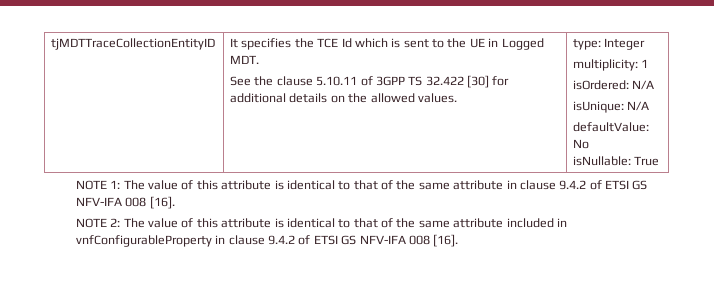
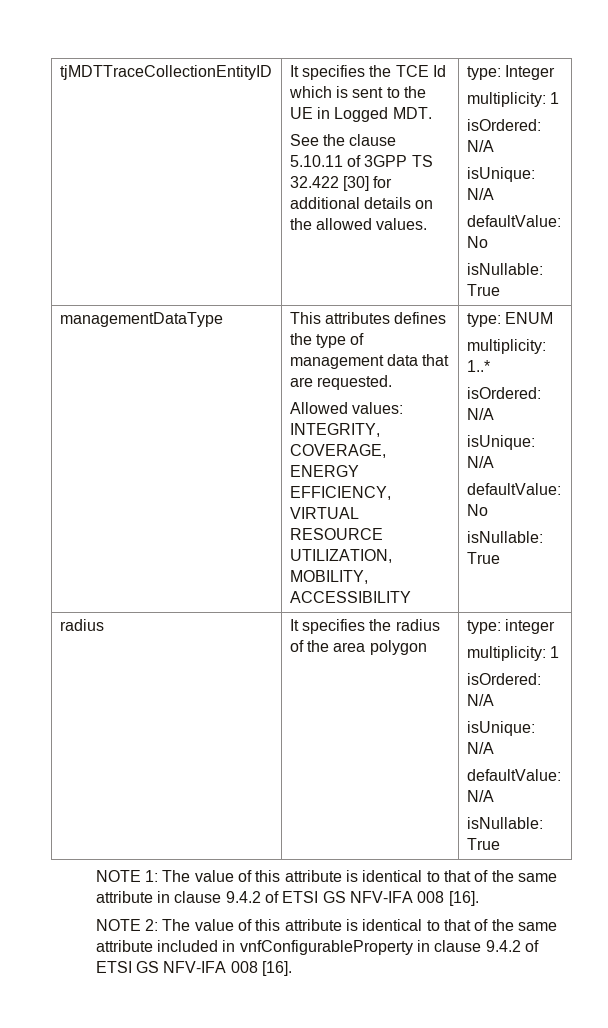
(660, 161) none -> [59,312,223,327] [289,312,447,324] [289,333,365,348] [289,354,450,369] [289,375,392,390] [289,402,403,414] [289,423,380,437] [289,444,386,458] [289,465,359,477] [289,486,391,500] [289,507,359,519] [289,528,383,540] [289,549,392,563] [289,570,368,584] [289,591,411,603] [466,312,553,327] [466,339,546,354] [466,360,490,372] [466,387,541,399] [466,408,494,420] [466,435,535,450] [466,456,494,468] [466,483,561,495] [466,504,488,516] [466,531,543,543] [466,552,500,564] [59,619,104,631] [289,619,440,634] [289,640,427,655] [466,619,555,634] [466,646,559,661] [466,673,541,685] [466,694,494,706] [466,721,535,736] [466,742,494,754] [466,769,561,781] [466,790,494,802] [466,817,543,829] [466,838,500,850] // managementDataType | This attributes defines the type of management data that are requested. // Allowed values: INTEGRITY, COVERAGE, ENERGY EFFICIENCY, VIRTUAL RESOURCE UTILIZATION, MOBILITY, ACCESSIBILITY | type: ENUM // multiplicity: 1..* // isOrdered: N/A // isUnique: N/A // defaultValue: No // isNullable: True // radius | It specifies the radius of the area polygon | type: integer // multiplicity: 1 // isOrdered: N/A // isUnique: N/A // defaultValue: N/A // isNullable: True

